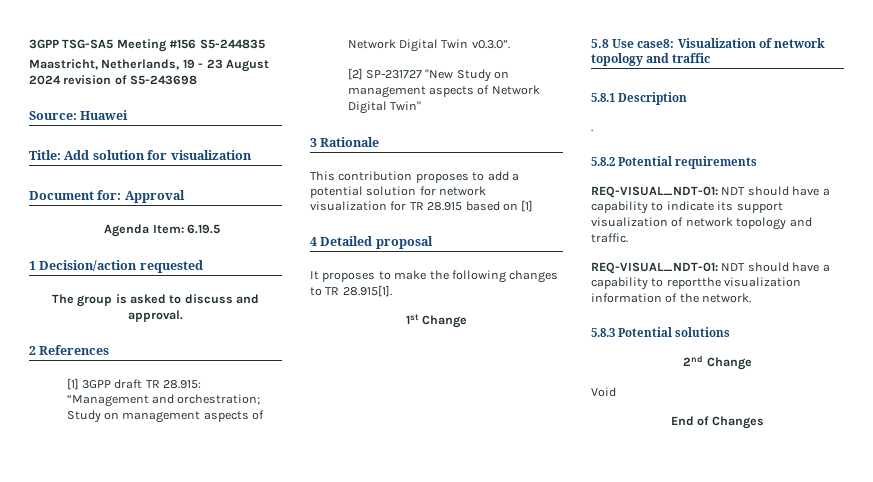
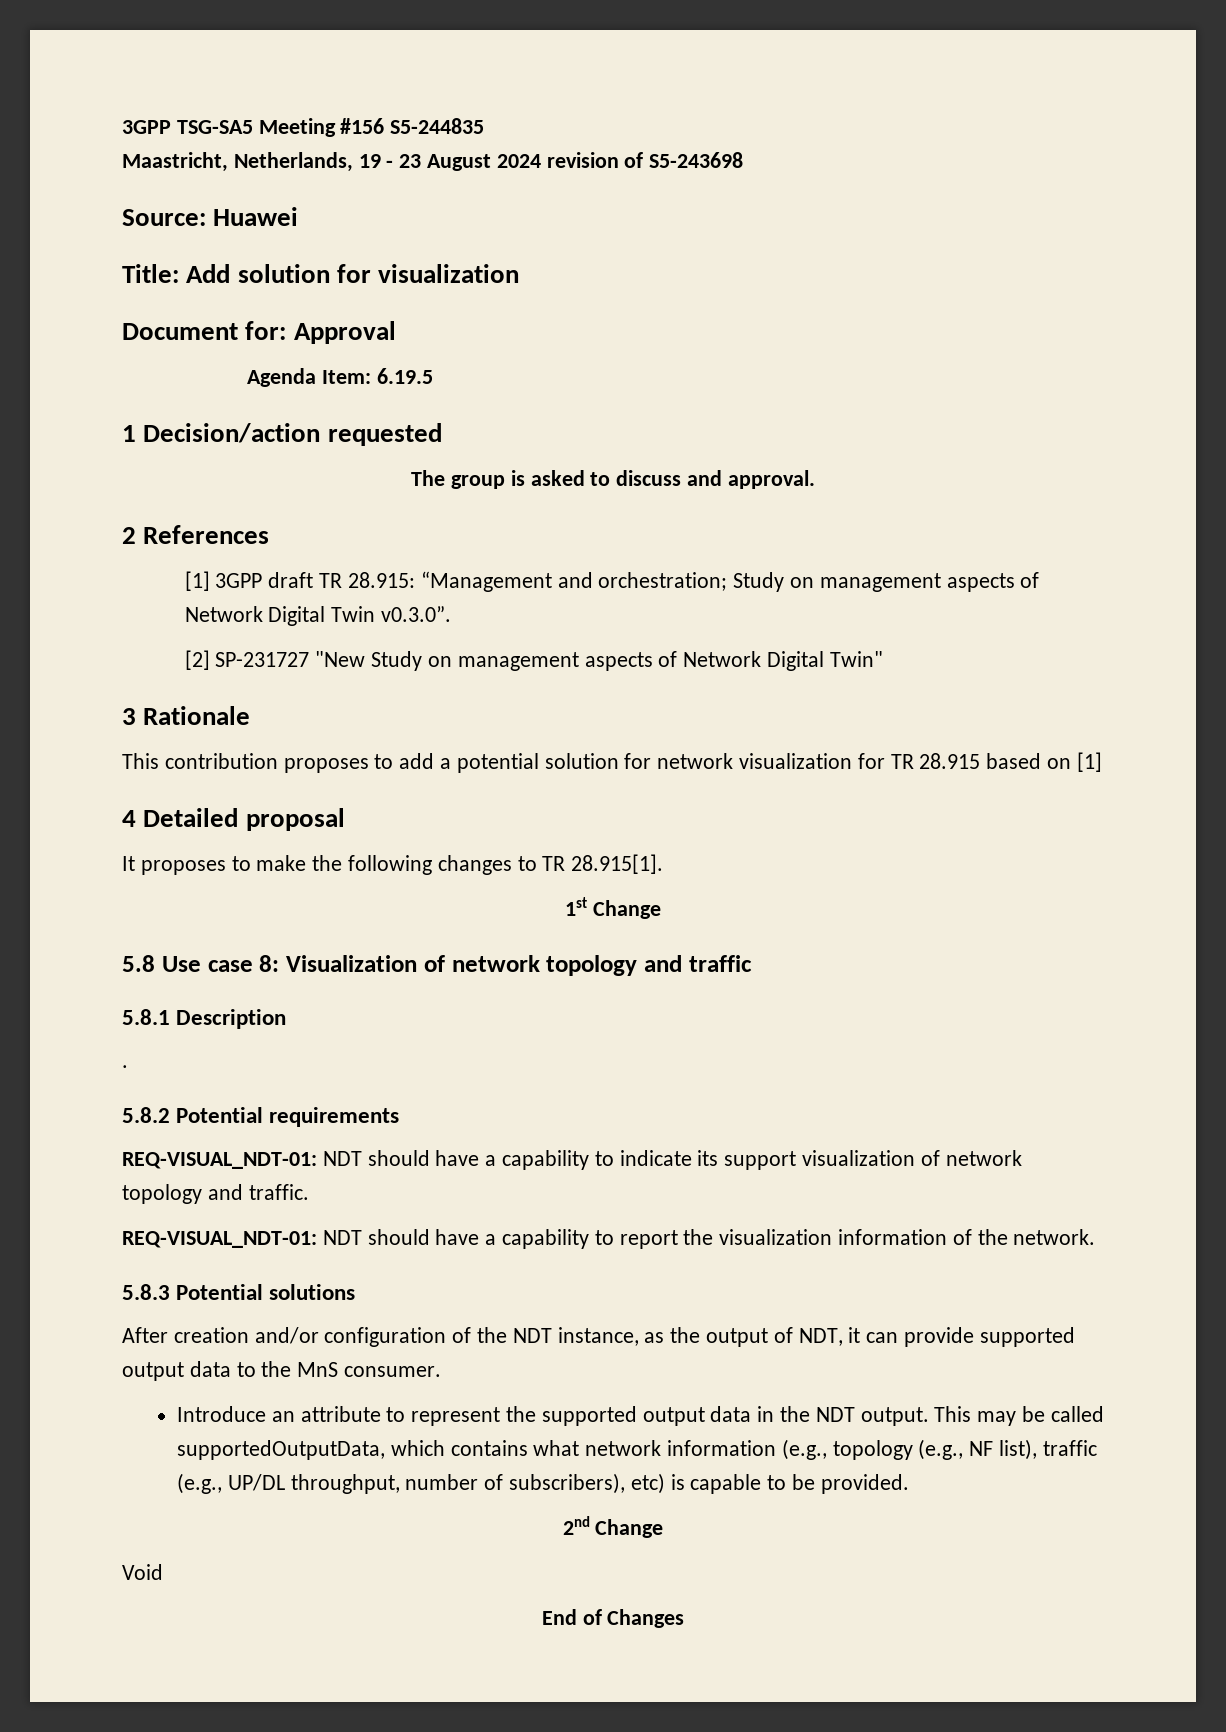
[637,39,675,48] case8: -> [207,955,280,972] case 8:
[666,277,721,289] reportthe -> [619,1229,714,1249] report the
(731, 332) none -> [122,1327,1075,1347] [122,1361,442,1381] [176,1406,1104,1426] [176,1439,1097,1460] [176,1473,909,1494] // After creation and/or configuration of the NDT instance, as the output of NDT, it can provide supported output data to the MnS consumer. // Introduce an attribute to represent the supported output data in the NDT output. This may be called supportedOutputData, which contains what network information (e.g., topology (e.g., NF list), traffic (e.g., UP/DL throughput, number of subscribers), etc) is capable to be provided.

